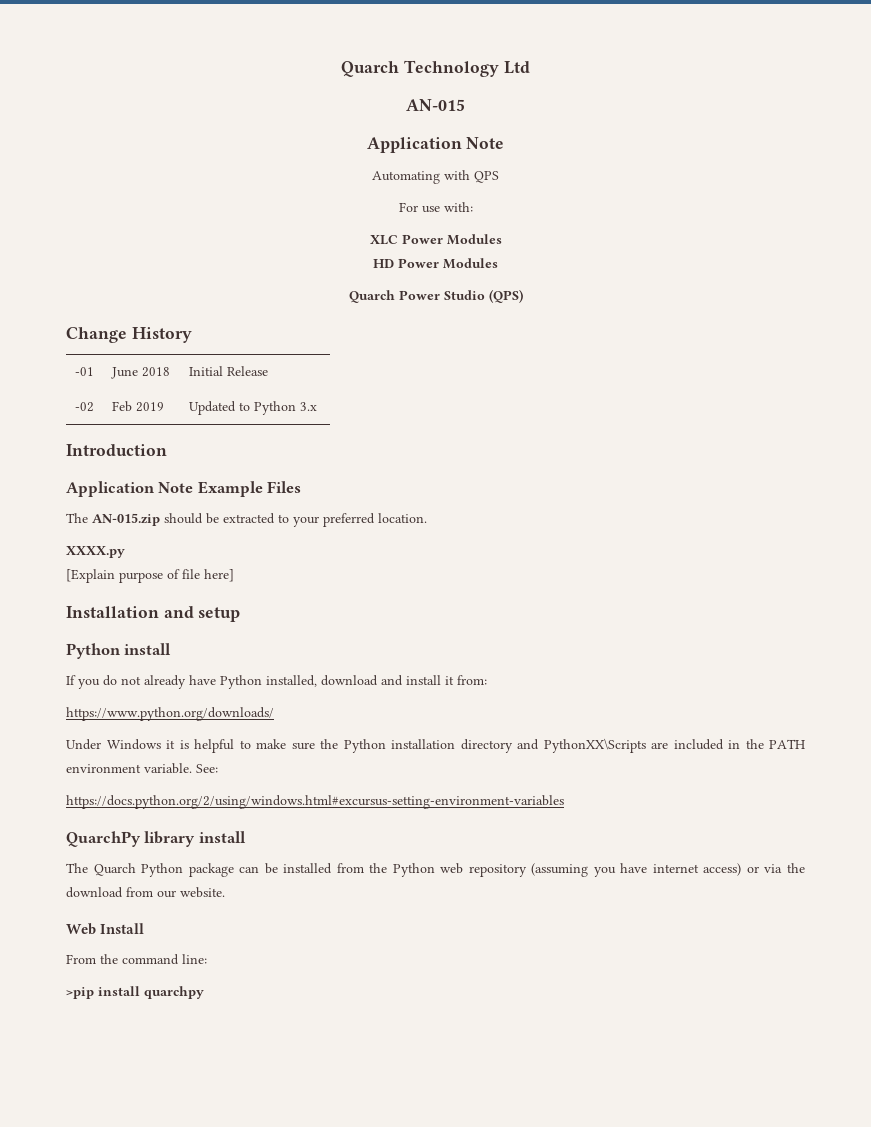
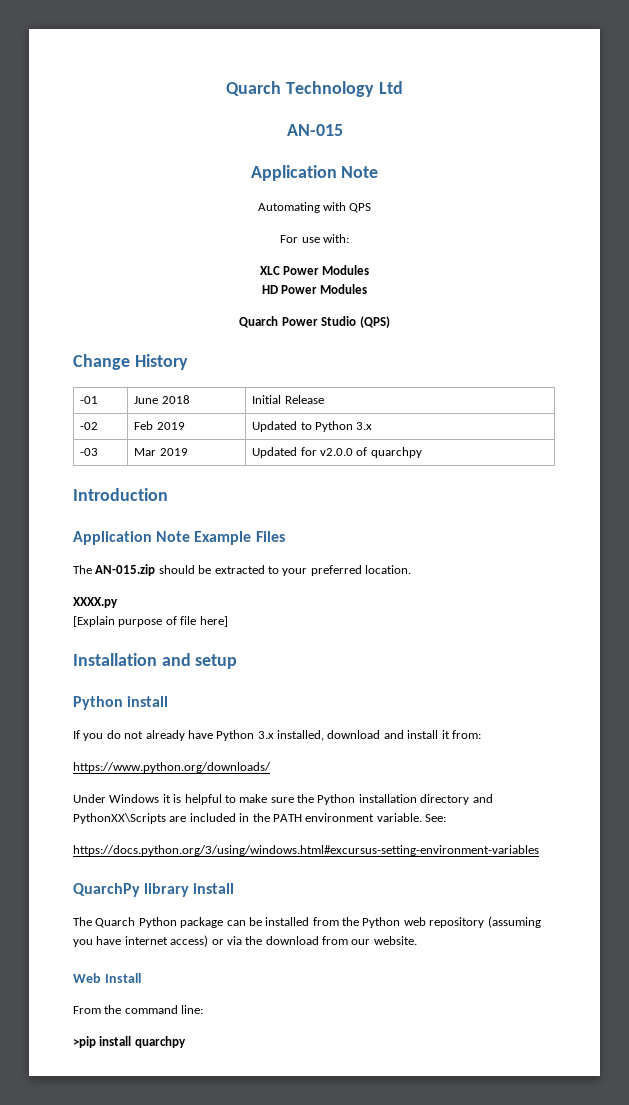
(317, 406) none -> [80,448,99,456] [134,448,188,456] [252,447,422,458] // -03 | Mar 2019 | Updated for v2.0.0 of quarchpy
(262, 682) none -> [257,731,274,739] 3.x
[66,795,564,809] https://docs.python.org/2/using/windows.html#excursus-setting-environment-variables -> [73,845,539,856] https://docs.python.org/3/using/windows.html#excursus-setting-environment-variables

